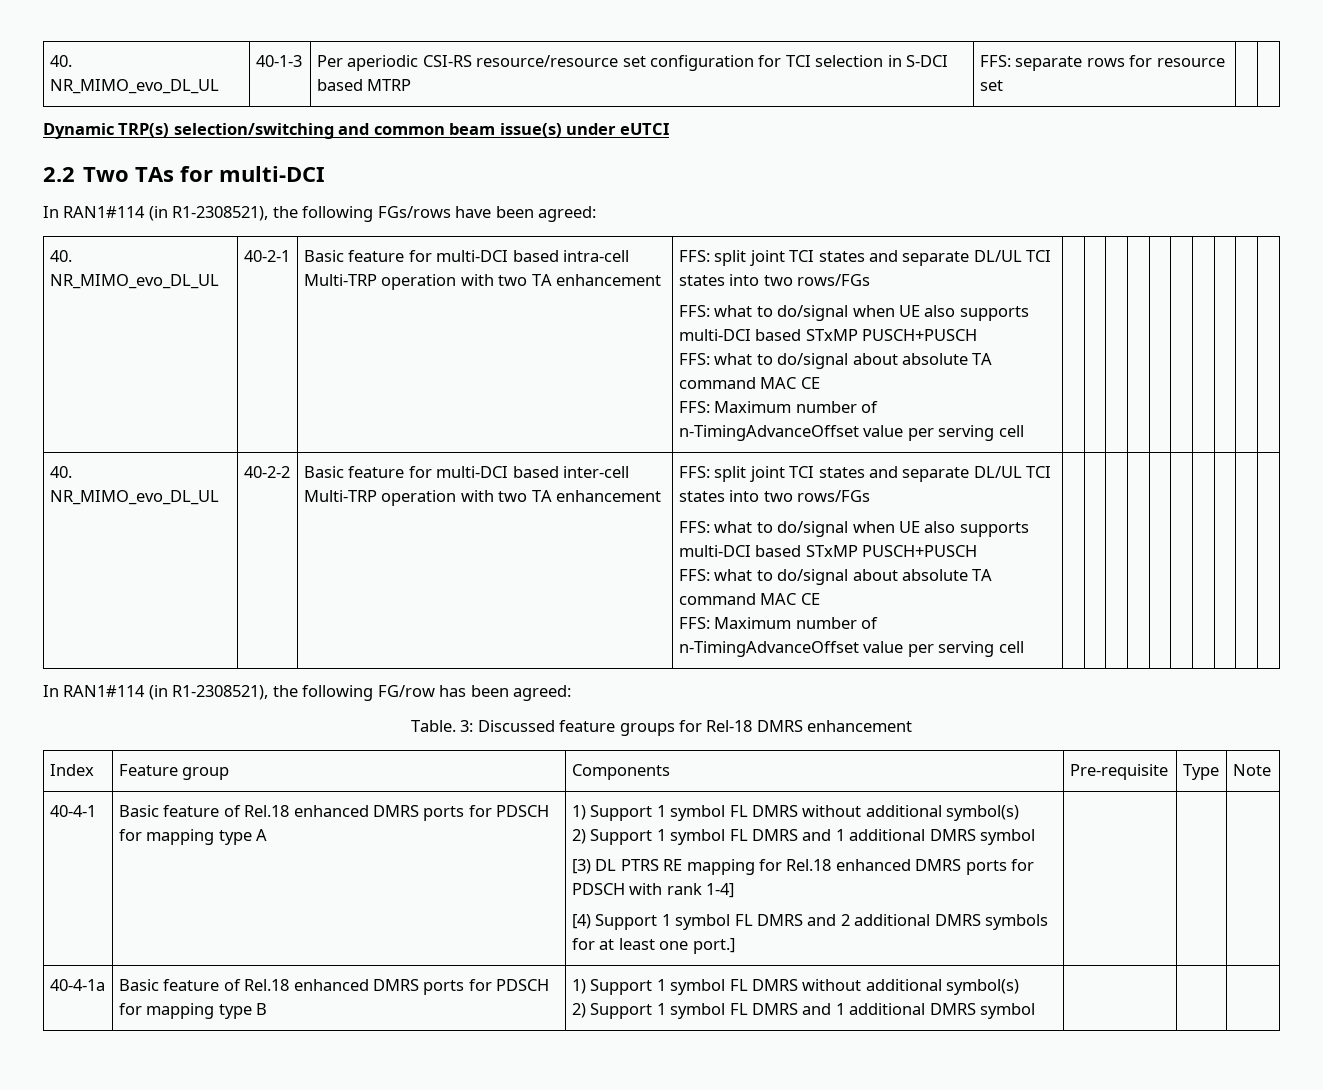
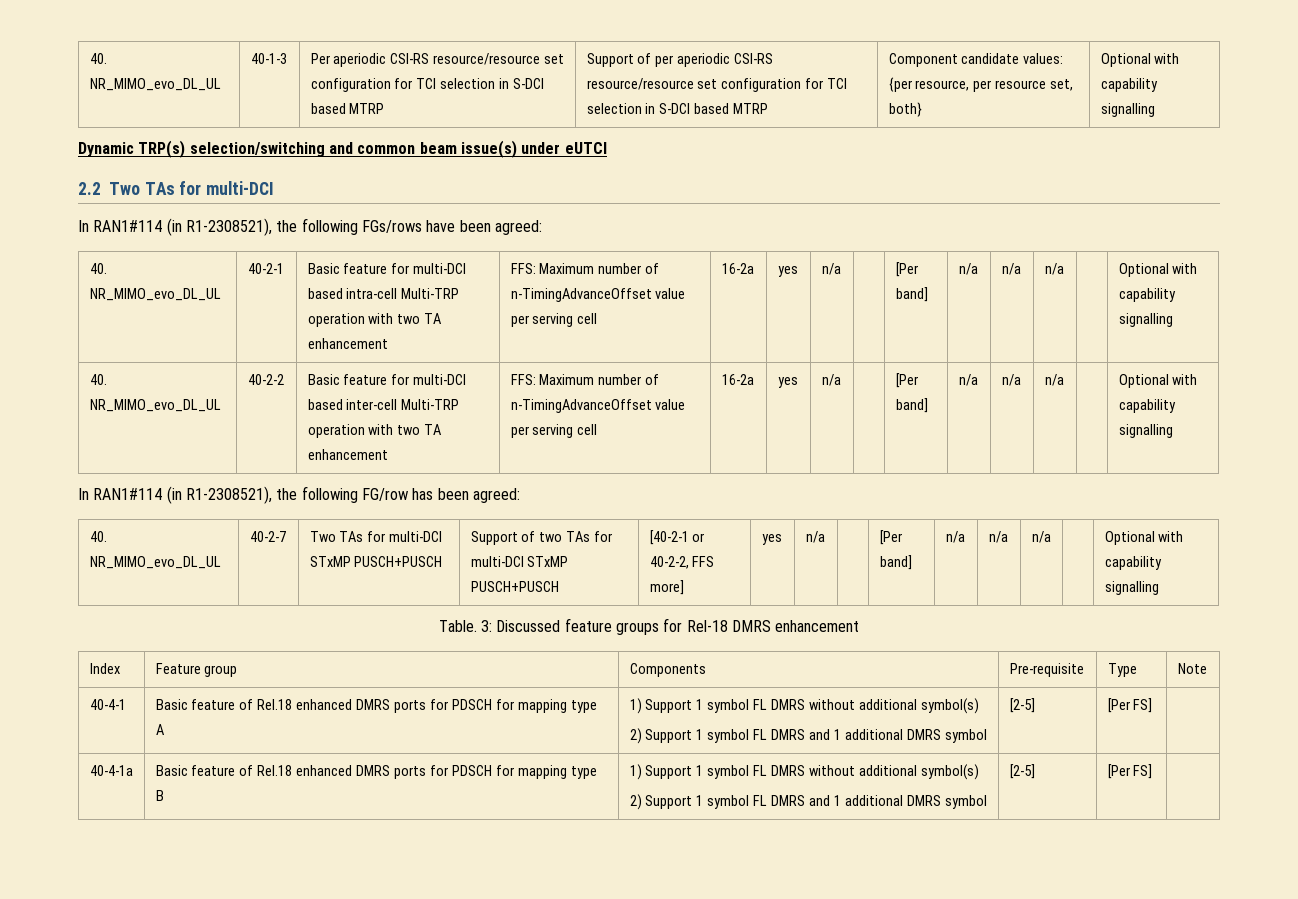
[979,55,1225,71] [979,80,1003,91] FFS: separate rows for resource set | | -> [586,53,774,67] [586,78,848,92] [586,103,769,114] [888,53,1064,67] [888,77,1074,92] [888,102,922,117] [1100,53,1180,67] [1100,78,1158,92] [1100,103,1155,117] Support of per aperiodic CSI-RS resource/resource set configuration for TCI selection in S-DCI based MTRP | Component candidate values: {per resource, per resource set, both} | Optional with capability signalling
[714,250,1052,266] [678,274,871,286] [678,305,1029,321] [678,329,978,341] [678,353,993,369] [678,377,820,389] [678,401,879,413] [678,425,1024,441] split joint TCI states and separate DL/UL TCI states into two rows/FGs // FFS: what to do/signal when UE also supports multi-DCI based STxMP PUSCH+PUSCH // FFS: what to do/signal about absolute TA command MAC CE // FFS: Maximum number of n-TimingAdvanceOffset value per serving cell | | | | | | | | | | -> [539,263,660,274] [510,288,686,302] [510,313,598,327] [721,263,754,274] [777,266,798,277] [821,263,841,275] [895,262,918,277] [895,287,928,302] [958,263,978,275] [1001,263,1021,275] [1044,263,1064,275] [1118,263,1198,277] [1118,288,1176,302] [1118,313,1173,327] Maximum number of n-TimingAdvanceOffset value per serving cell | 16-2a | yes | n/a | | [Per band] | n/a | n/a | n/a | | Optional with capability signalling
[714,466,1052,482] [678,490,871,502] [678,521,1029,537] [678,545,978,557] [678,569,993,585] [678,593,820,605] [678,617,879,629] [678,641,1024,657] split joint TCI states and separate DL/UL TCI states into two rows/FGs // FFS: what to do/signal when UE also supports multi-DCI based STxMP PUSCH+PUSCH // FFS: what to do/signal about absolute TA command MAC CE // FFS: Maximum number of n-TimingAdvanceOffset value per serving cell | | | | | | | | | | -> [539,374,660,385] [510,399,686,413] [510,424,598,438] [721,374,754,385] [777,377,798,388] [821,374,841,386] [895,373,918,388] [895,398,928,413] [958,374,978,386] [1001,374,1021,386] [1044,374,1064,386] [1118,374,1198,388] [1118,399,1176,413] [1118,424,1173,438] Maximum number of n-TimingAdvanceOffset value per serving cell | 16-2a | yes | n/a | | [Per band] | n/a | n/a | n/a | | Optional with capability signalling
(572, 693) none -> [89,531,107,542] [89,556,221,569] [249,531,286,542] [309,531,443,542] [309,556,443,567] [470,531,613,545] [470,556,569,567] [470,581,559,592] [649,530,705,545] [649,556,715,569] [649,580,684,595] [761,534,782,545] [805,531,825,543] [879,530,902,545] [879,555,912,570] [945,531,965,543] [988,531,1008,543] [1031,531,1051,543] [1104,531,1184,545] [1104,556,1162,570] [1104,581,1159,595] // 40. NR_MIMO_evo_DL_UL | 40-2-7 | Two TAs for multi-DCI STxMP PUSCH+PUSCH | Support of two TAs for multi-DCI STxMP PUSCH+PUSCH | [40-2-1 or 40-2-2, FFS more] | yes | n/a | | [Per band] | n/a | n/a | n/a | | Optional with capability signalling
[571,859,1035,875] [571,883,735,898] [571,914,1049,930] [571,938,735,954] // [3) DL PTRS RE mapping for Rel.18 enhanced DMRS ports for PDSCH with rank 1-4] // [4) Support 1 symbol FL DMRS and 2 additional DMRS symbols for at least one port.] | | -> [1009,698,1035,713] [1107,698,1153,713] | [2-5] | [Per FS]
(1036, 1011) | -> [1009,764,1035,779] [1107,764,1153,779] [2-5] | [Per FS]

